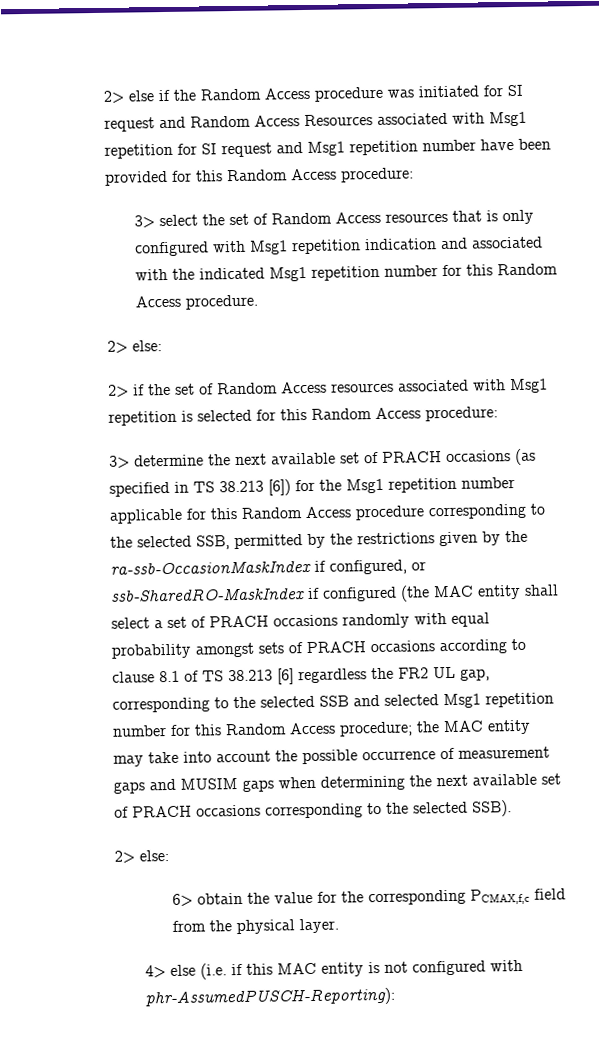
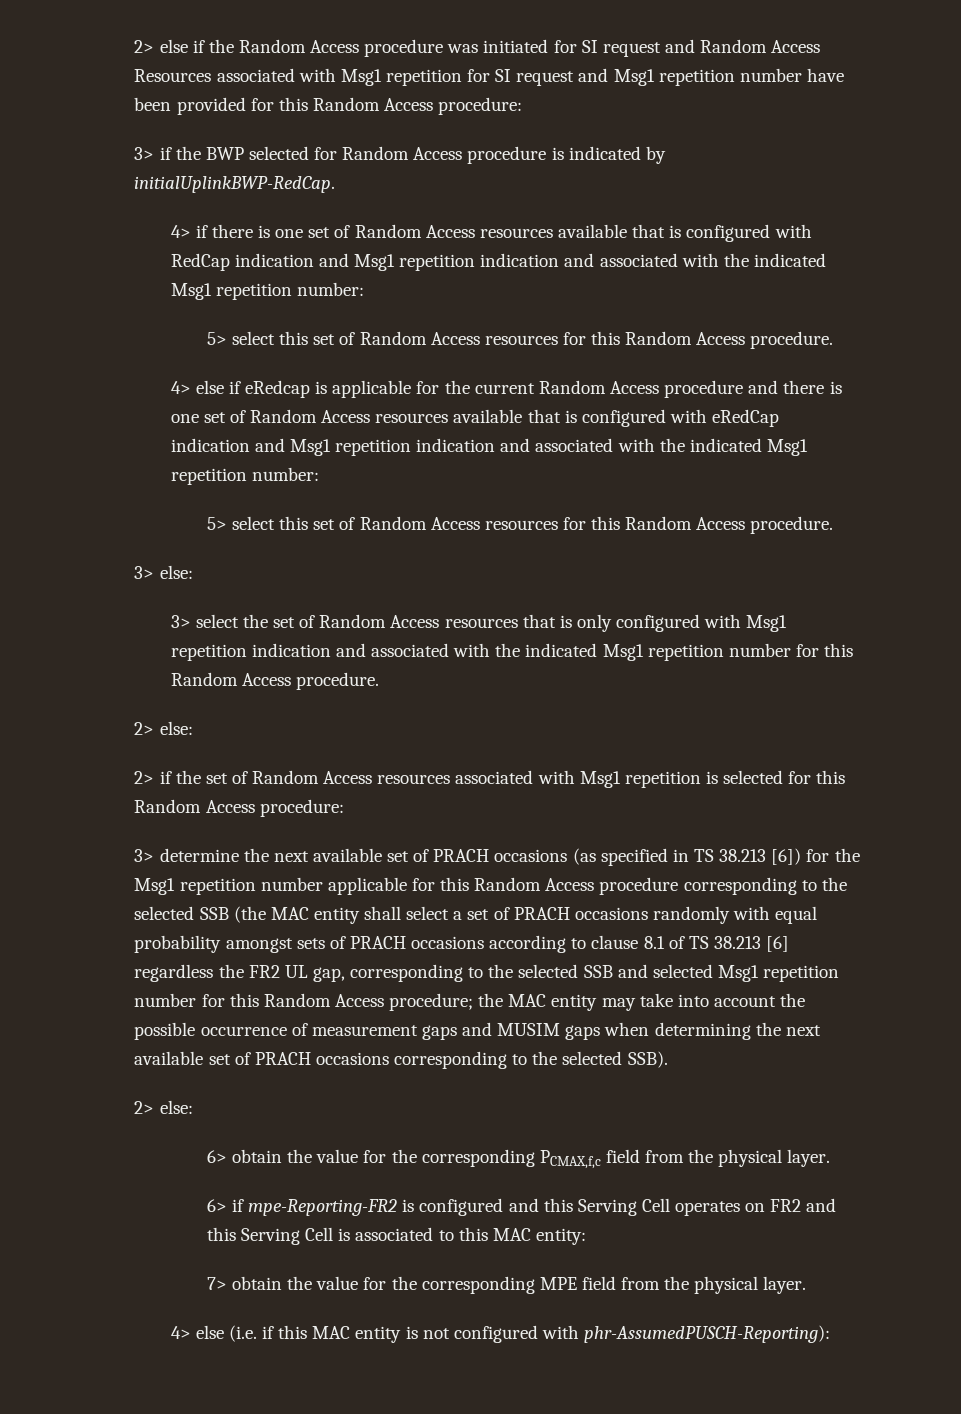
(415, 175) none -> [134,146,666,164] [134,176,336,193] [170,224,812,242] [170,253,826,271] [170,282,364,300] [206,331,834,349] [170,380,842,398] [170,409,780,427] [170,438,808,456] [170,467,319,485] [206,516,834,534] [134,565,193,579] // 3> if the BWP selected for Random Access procedure is indicated by initialUplinkBWP-RedCap. // 4> if there is one set of Random Access resources available that is configured with RedCap indication and Msg1 repetition indication and associated with the indicated Msg1 repetition number: // 5> select this set of Random Access resources for this Random Access procedure. // 4> else if eRedcap is applicable for the current Random Access procedure and there is one set of Random Access resources available that is configured with eRedCap indication and Msg1 repetition indication and associated with the indicated Msg1 repetition number: // 5> select this set of Random Access resources for this Random Access procedure. // 3> else:
[196,530,529,550] [110,559,427,576] [111,586,398,603] SSB, permitted by the restrictions given by the ra-ssb-OccasionMaskIndex if configured, or ssb-SharedRO-MaskIndex if configured -> [199,907,229,920] SSB
(340, 926) none -> [206,1198,837,1216] [206,1227,586,1245] [206,1276,807,1294] // 6> if mpe-Reporting-FR2 is configured and this Serving Cell operates on FR2 and this Serving Cell is associated to this MAC entity: // 7> obtain the value for the corresponding MPE field from the physical layer.

